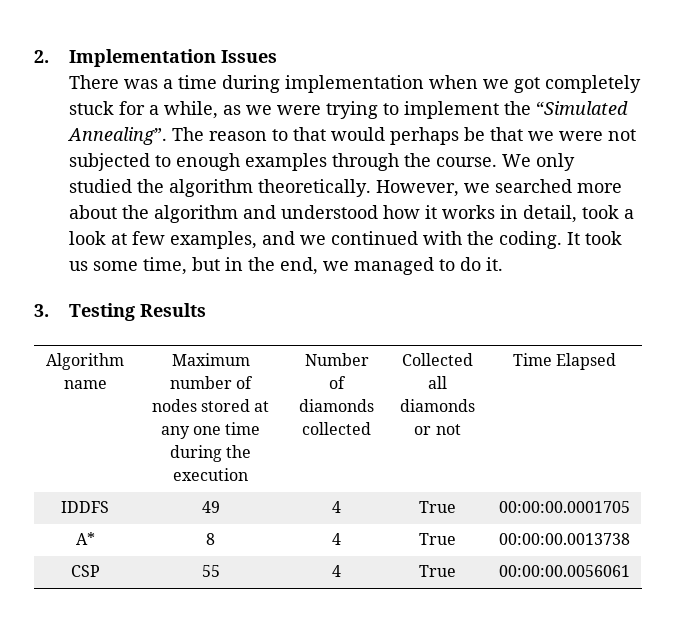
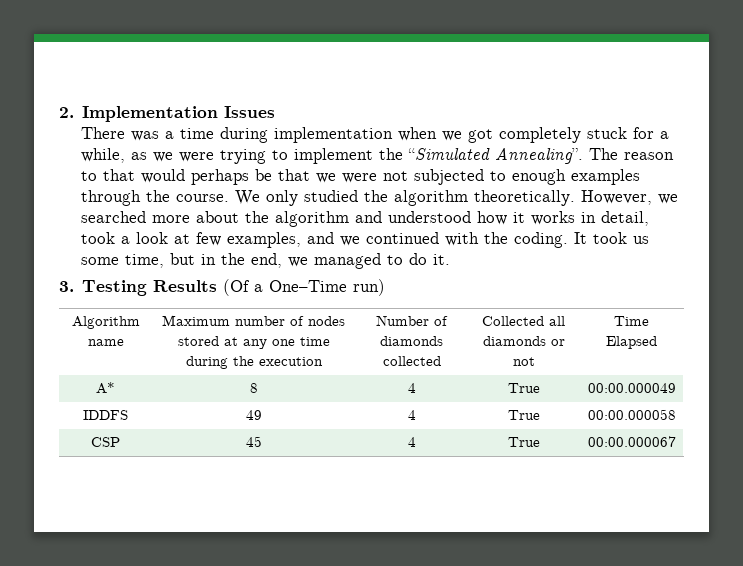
(207, 310) none -> [223,279,386,296] (Of a One–Time run)
(617, 361) none -> [96,382,115,394] [249,383,258,393] [407,383,416,393] [507,383,540,393] [587,383,676,393] // A* | 8 | 4 | True | 00:00.000049
[499,501,630,513] [75,532,95,545] [206,533,215,545] [332,533,341,545] [419,533,456,545] [499,533,630,545] [70,565,100,577] [201,565,220,577] [332,565,341,577] [419,565,456,577] [499,565,630,577] 00:00:00.0001705 // A* | 8 | 4 | True | 00:00:00.0013738 // CSP | 55 | 4 | True | 00:00:00.0056061 -> [587,409,676,420] [91,437,120,447] [245,436,262,447] [407,437,416,447] [507,437,540,447] [587,436,676,447] 00:00.000058 // CSP | 45 | 4 | True | 00:00.000067

